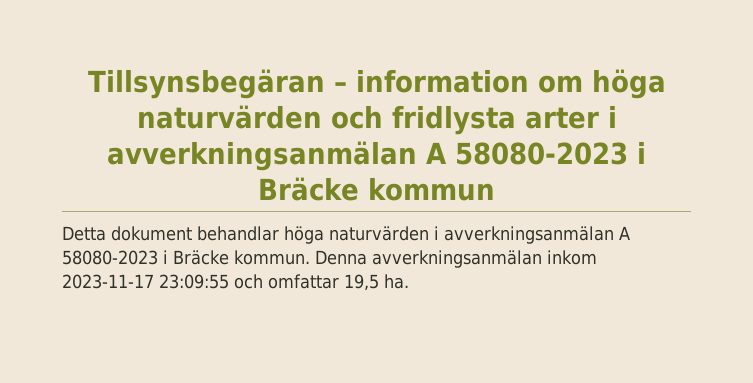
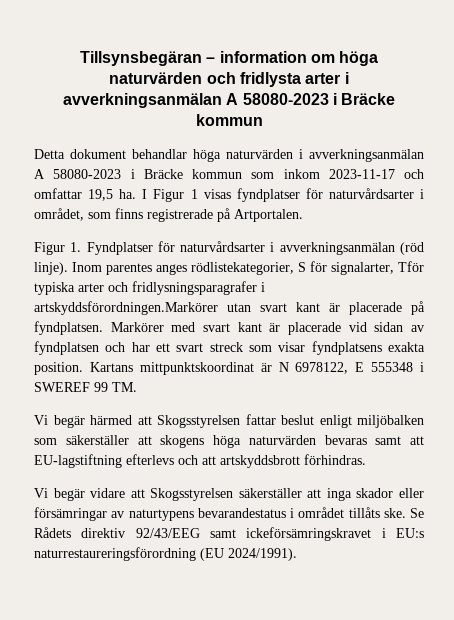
[234,250,542,268] kommun. Denna avverkningsanmälan -> [192,169,275,179] kommun som
[159,274,229,289] 23:09:55 -> (395, 174) none
(409, 281) none -> [142,188,424,202] [34,208,303,222] [34,241,424,255] [34,261,424,275] [34,281,265,295] [34,301,425,315] [34,321,425,335] [34,341,425,355] [34,362,424,375] [34,382,137,392] [34,414,424,428] [34,435,424,448] [34,454,366,468] [34,488,424,501] [34,507,424,521] [34,527,424,541] [34,547,297,561] I Figur 1 visas fyndplatser för naturvårdsarter i området, som finns registrerade på Artportalen. // Figur 1. Fyndplatser för naturvårdsarter i avverkningsanmälan (röd linje). Inom parentes anges rödlistekategorier, S för signalarter, Tför typiska arter och fridlysningsparagrafer i artskyddsförordningen.Markörer utan svart kant är placerade på fyndplatsen. Markörer med svart kant är placerade vid sidan av fyndplatsen och har ett svart streck som visar fyndplatsens exakta position. Kartans mittpunktskoordinat är N 6978122, E 555348 i SWEREF 99 TM. // Vi begär härmed att Skogsstyrelsen fattar beslut enligt miljöbalken som säkerställer att skogens höga naturvärden bevaras samt att EU-lagstiftning efterlevs och att artskyddsbrott förhindras. // Vi begär vidare att Skogsstyrelsen säkerställer att inga skador eller försämringar av naturtypens bevarandestatus i området tillåts ske. Se Rådets direktiv 92/43/EEG samt ickeförsämringskravet i EU:s naturrestaureringsförordning (EU 2024/1991).

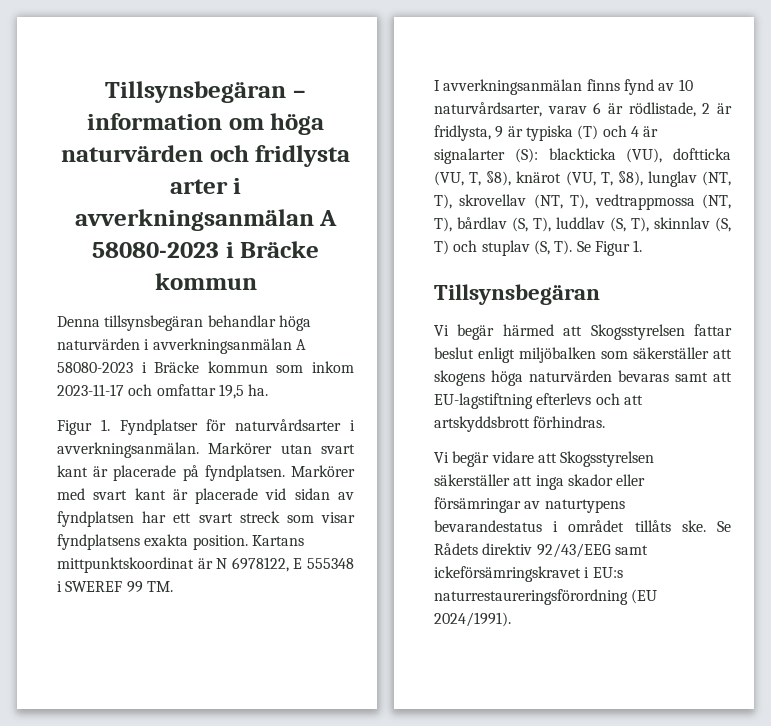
[34,149,126,159] Detta dokument -> [57,315,204,331] Denna tillsynsbegäran
[142,188,424,202] [34,208,303,222] I Figur 1 visas fyndplatser för naturvårdsarter i området, som finns registrerade på Artportalen. -> (269, 390) none
[279,242,424,255] [34,261,424,275] [34,281,265,295] [34,301,218,315] avverkningsanmälan (röd linje). Inom parentes anges rödlistekategorier, S för signalarter, Tför typiska arter och fridlysningsparagrafer i artskyddsförordningen.Markörer -> [57,442,273,458] avverkningsanmälan. Markörer
[105,342,126,352] och -> (134, 519) none
(137, 387) none -> [434,79,693,95] [434,102,732,117] [434,125,659,141] [434,148,731,164] [434,171,731,187] [434,194,731,210] [434,217,731,232] [434,240,643,256] [434,284,600,305] // I avverkningsanmälan finns fynd av 10 naturvårdsarter, varav 6 är rödlistade, 2 är fridlysta, 9 är typiska (T) och 4 är signalarter (S): blackticka (VU), doftticka (VU, T, §8), knärot (VU, T, §8), lunglav (NT, T), skrovellav (NT, T), vedtrappmossa (NT, T), bårdlav (S, T), luddlav (S, T), skinnlav (S, T) och stuplav (S, T). Se Figur 1. // Tillsynsbegäran

